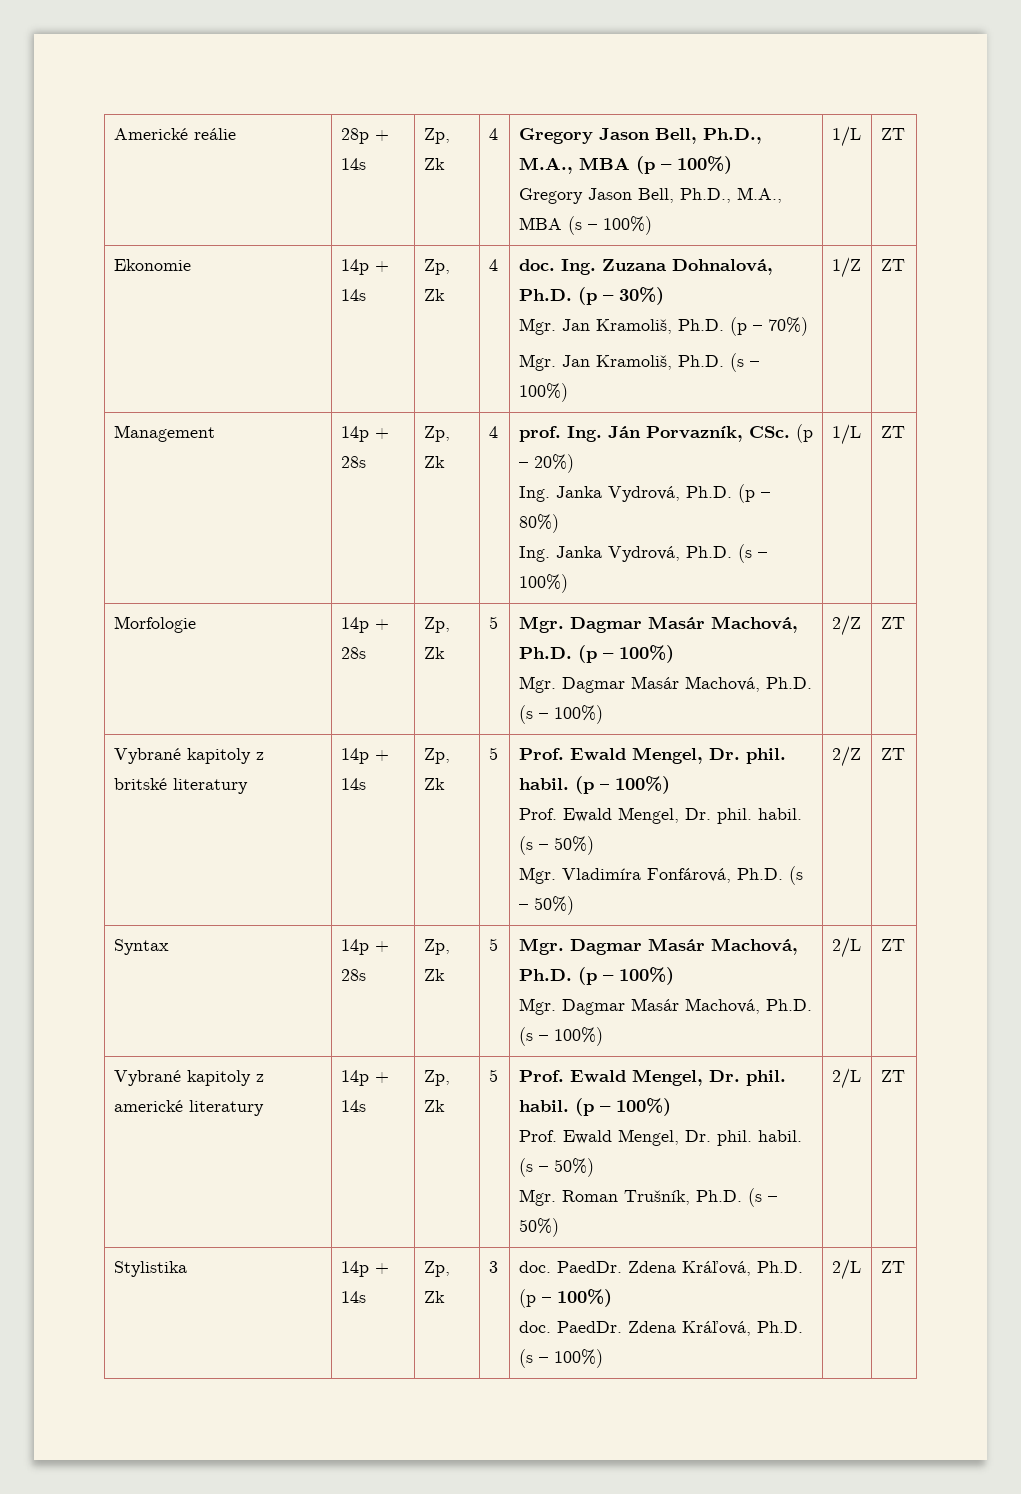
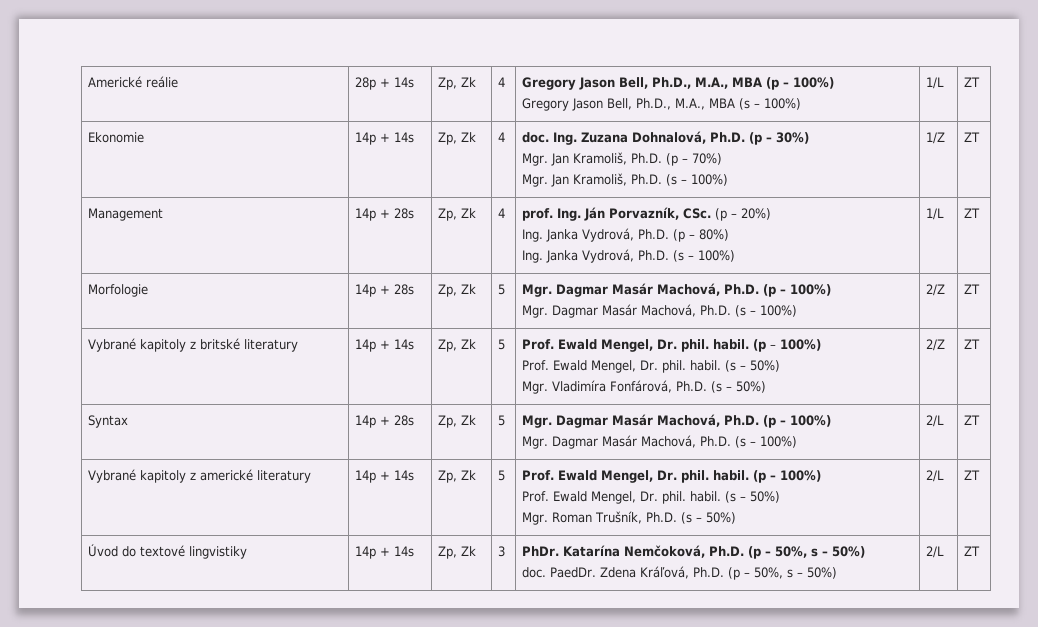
[113,1261,187,1277] Stylistika -> [87,544,247,559] Úvod do textové lingvistiky
(498, 1267) none -> [521,545,865,559] PhDr. Katarína Nemčoková, Ph.D. (p – 50%, s – 50%) //
[556,1289,612,1307] [518,1321,803,1336] [518,1349,603,1368] 100%) // doc. PaedDr. Zdena Kráľová, Ph.D. (s – 100%) -> [753,567,837,579] 50%, s – 50%)

